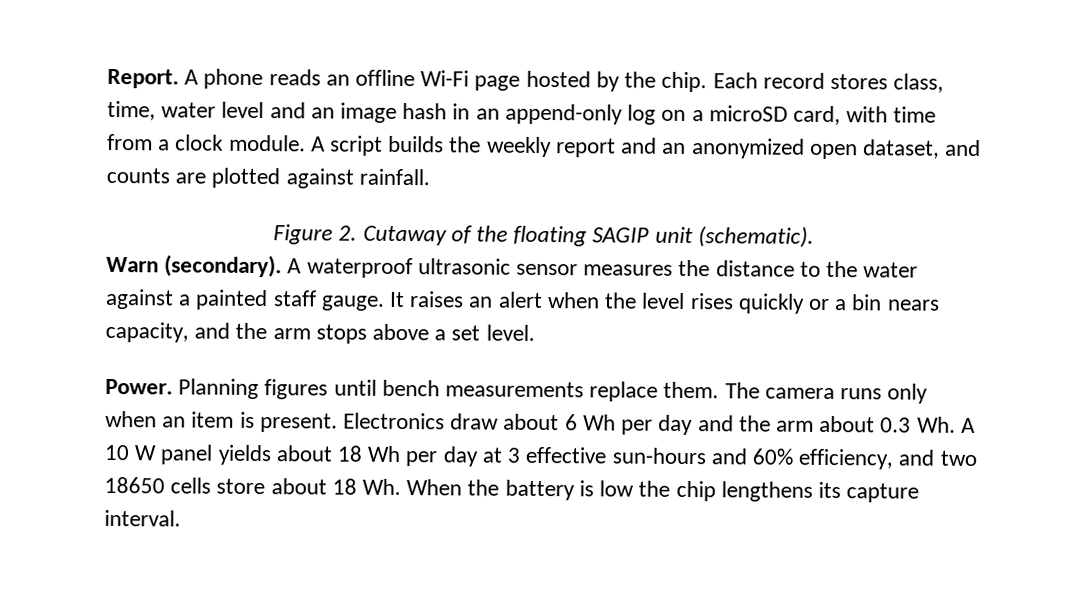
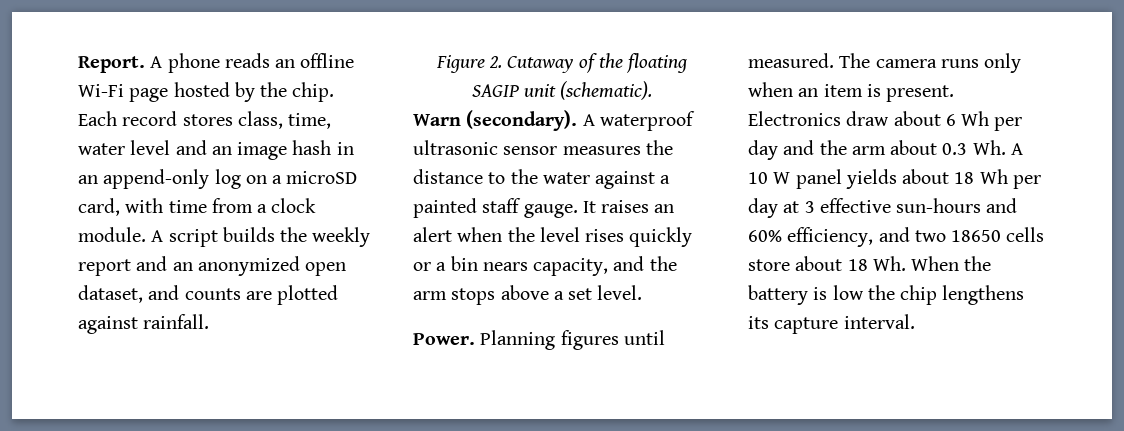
[381,379,720,402] bench measurements replace them. -> [748,53,834,68] measured.

